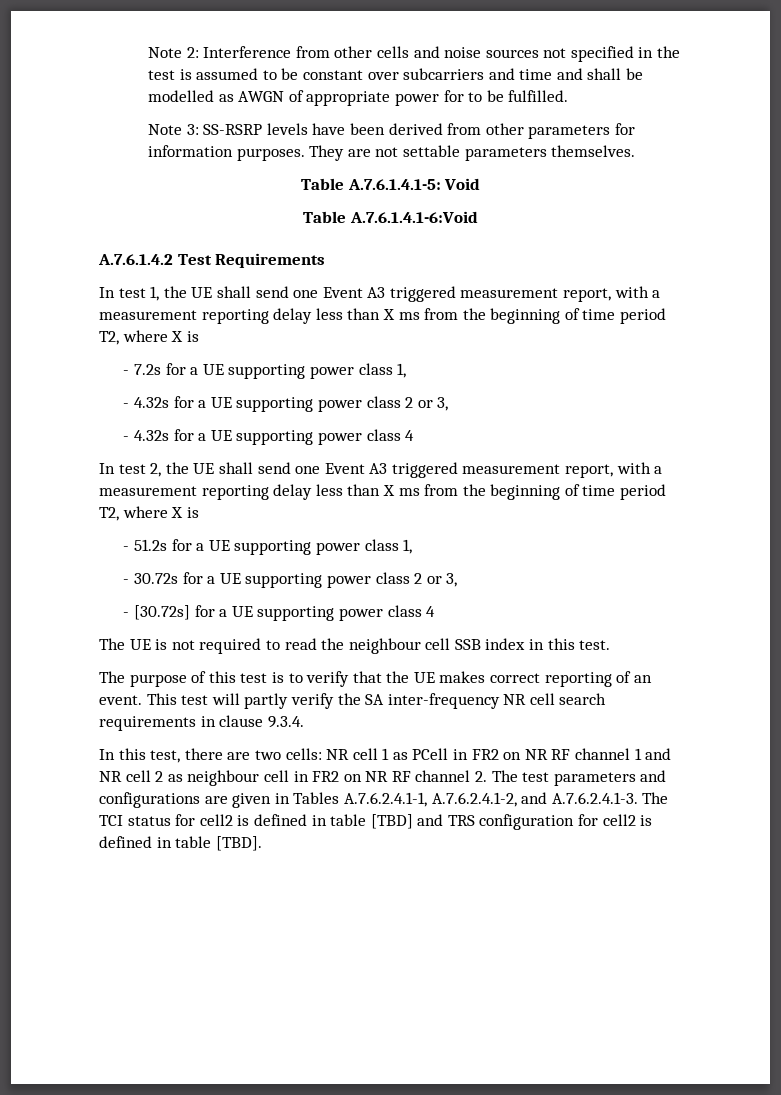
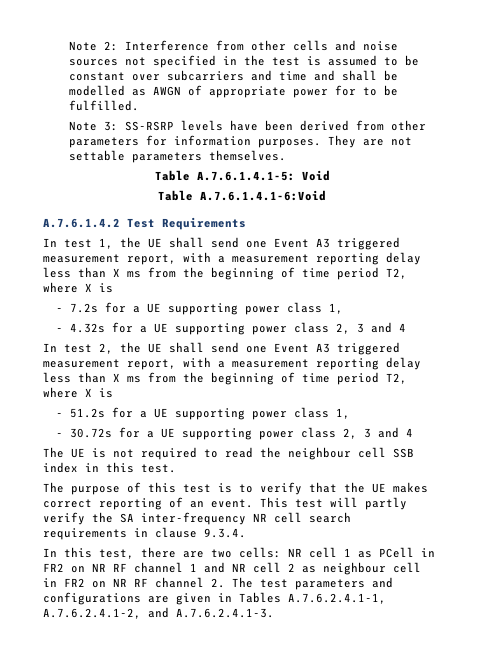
[405,397,449,411] [123,429,401,445] 2 or 3, // - 4.32s for a UE supporting power class -> [335,322,392,334] 2, 3 and
[414,573,458,587] [123,605,422,621] 2 or 3, // - [30.72s] for a UE supporting power class -> [342,427,399,439] 2, 3 and
[642,792,669,804] [99,814,653,830] [99,836,262,851] The TCI status for cell2 is defined in table [TBD] and TRS configuration for cell2 is defined in table [TBD]. -> (274, 613) none

